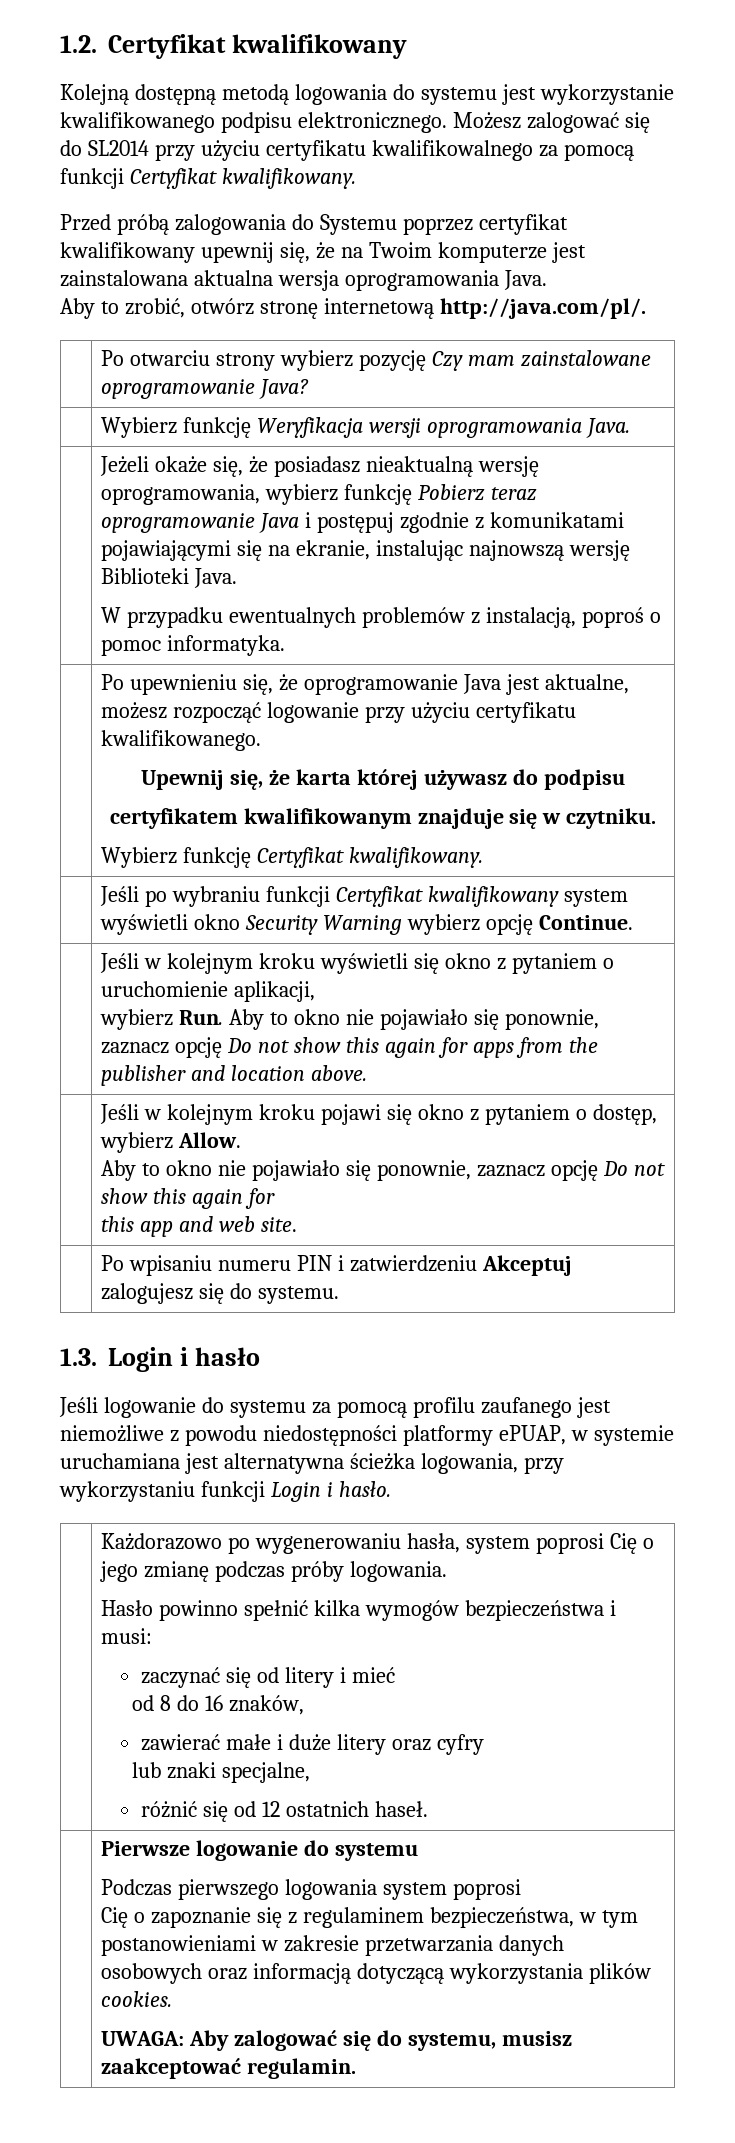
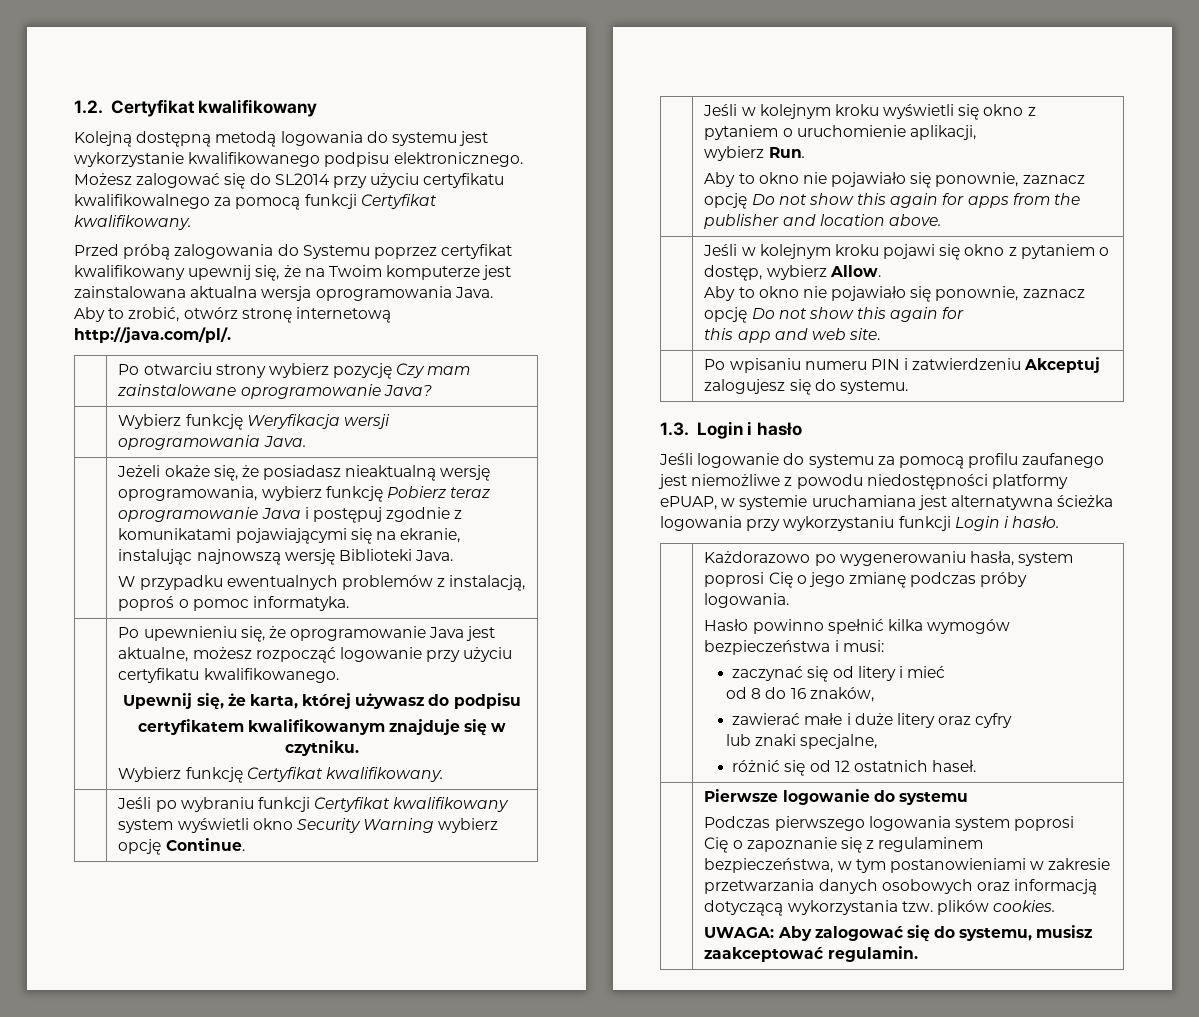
[296,769,352,785] karta -> [249,694,298,709] karta,
(224, 1017) none -> (805, 152) //
[420,1453,518,1474] logowania, -> [660,516,742,531] logowania
(584, 1973) none -> [901,901,933,912] tzw.

